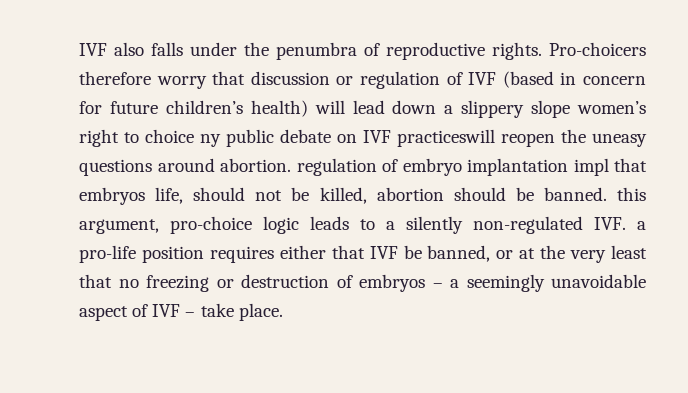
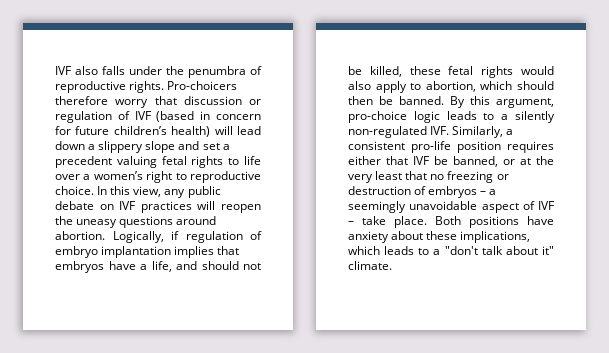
[576,101,646,114] [79,129,221,147] women’s right to choice ny -> [178,141,230,150] [55,156,261,168] [55,171,261,183] [55,186,186,198] and set a precedent valuing fetal rights to life over a women’s right to reproductive choice. In this view, any
[397,129,495,147] practiceswill -> [140,201,216,213] practices will
(291, 165) none -> [112,231,179,243] Logically, if
[573,158,609,176] impl -> [174,246,215,258] implies
[155,187,506,204] life, should not be killed, abortion should -> [108,261,261,272] [348,66,554,78] [348,81,554,93] [348,96,373,105] have a life, and should not be killed, these fetal rights would also apply to abortion, which should then
(607, 194) none -> [450,96,465,108] By
[637,221,646,230] a -> [452,126,514,138] [348,141,405,150] Similarly, a consistent
(283, 312) none -> [435,216,554,228] [348,231,531,243] [348,246,554,255] [348,261,392,270] Both positions have anxiety about these implications, which leads to a "don't talk about it" climate.

